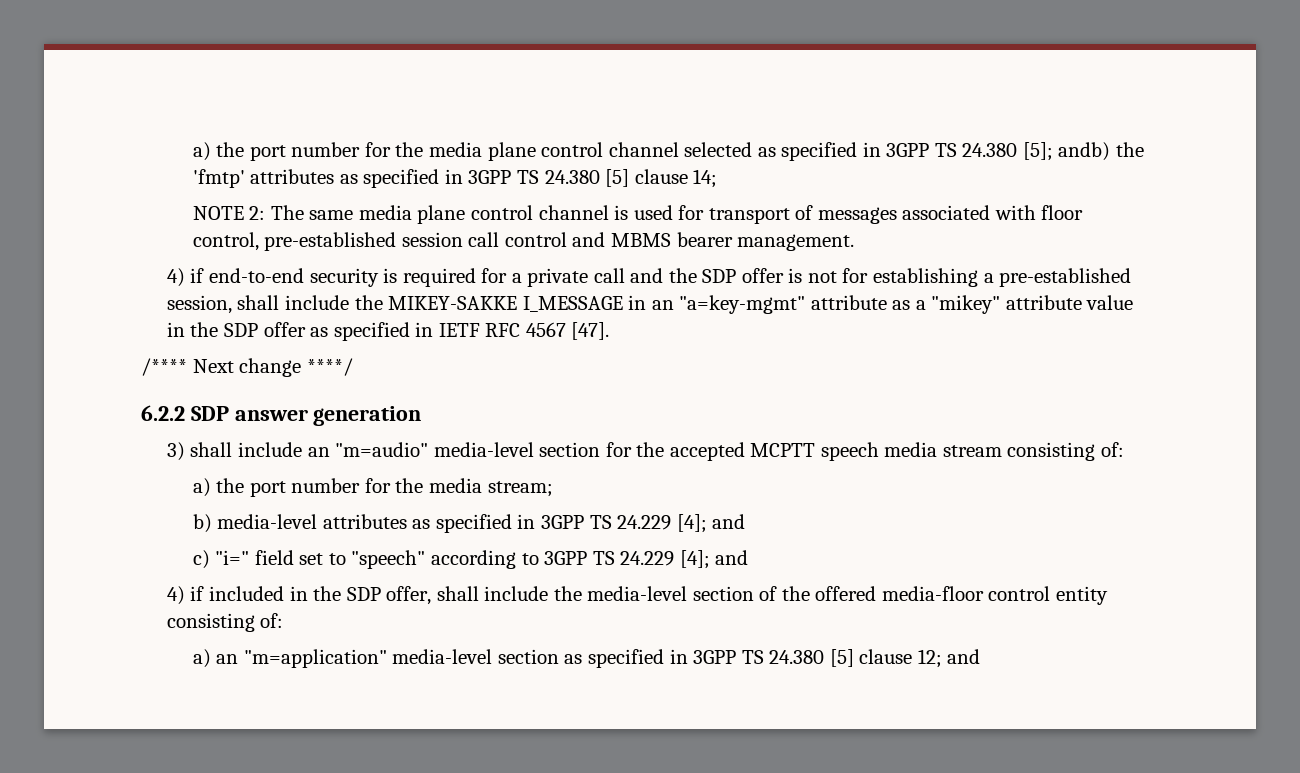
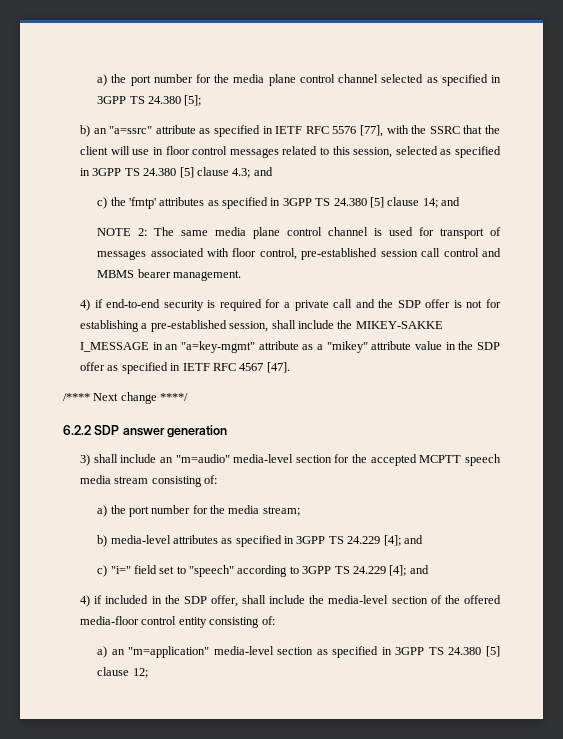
[1058,142,1111,161] andb) -> [80,125,501,137] [80,146,502,158] [80,167,273,178] [97,197,108,209] // b) an "a=ssrc" attribute as specified in IETF RFC 5576 [77], with the SSRC that the client will use in floor control messages related to this session, selected as specified in 3GPP TS 24.380 [5] clause 4.3; and // c)
(718, 178) none -> [441,197,461,206] and
[947,649,981,664] and -> (148, 673) none

